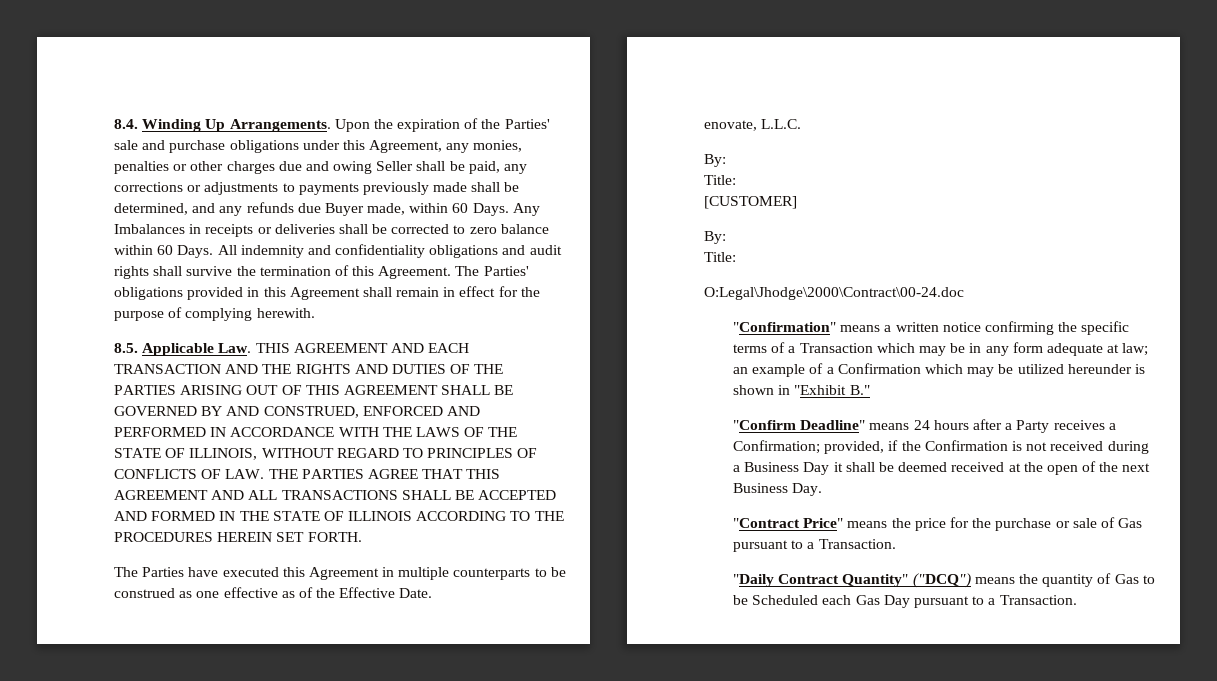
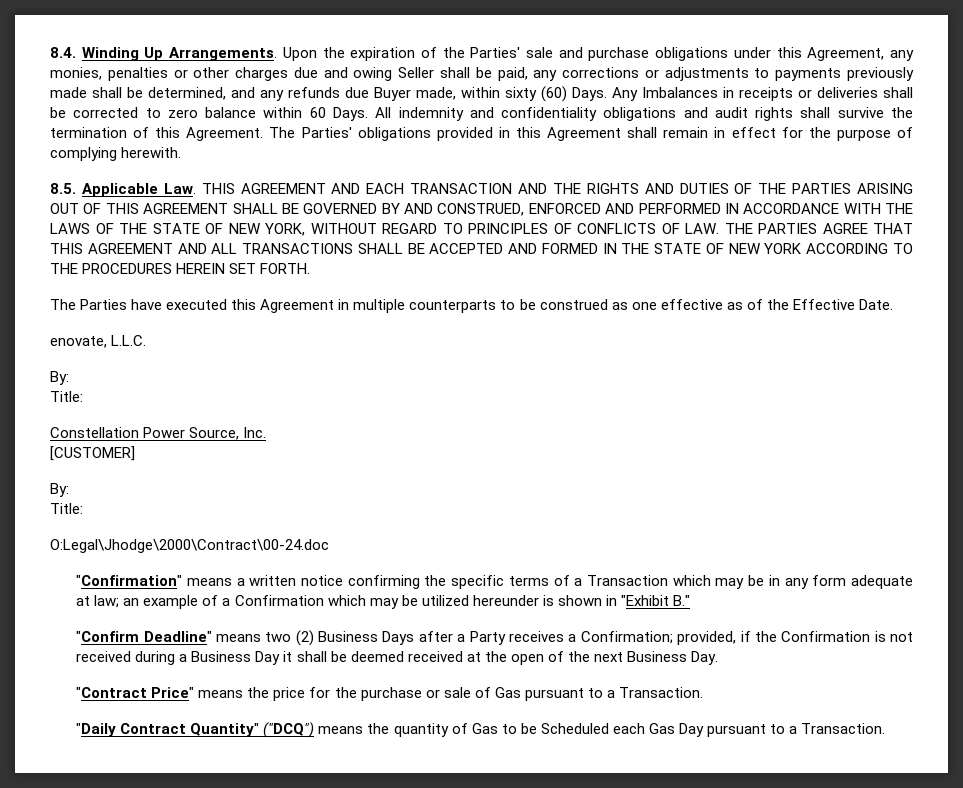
[452,203,469,213] 60 -> [505,86,567,102] sixty (60)
[189,448,258,460] ILLINOIS, -> [228,223,305,236] NEW YORK,
[348,511,413,521] ILLINOIS -> [728,243,802,254] NEW YORK
(736, 180) none -> [50,427,267,440] // Constellation Power Source, Inc.
[913,420,969,430] 24 hours -> [265,630,415,646] two (2) Business Days

